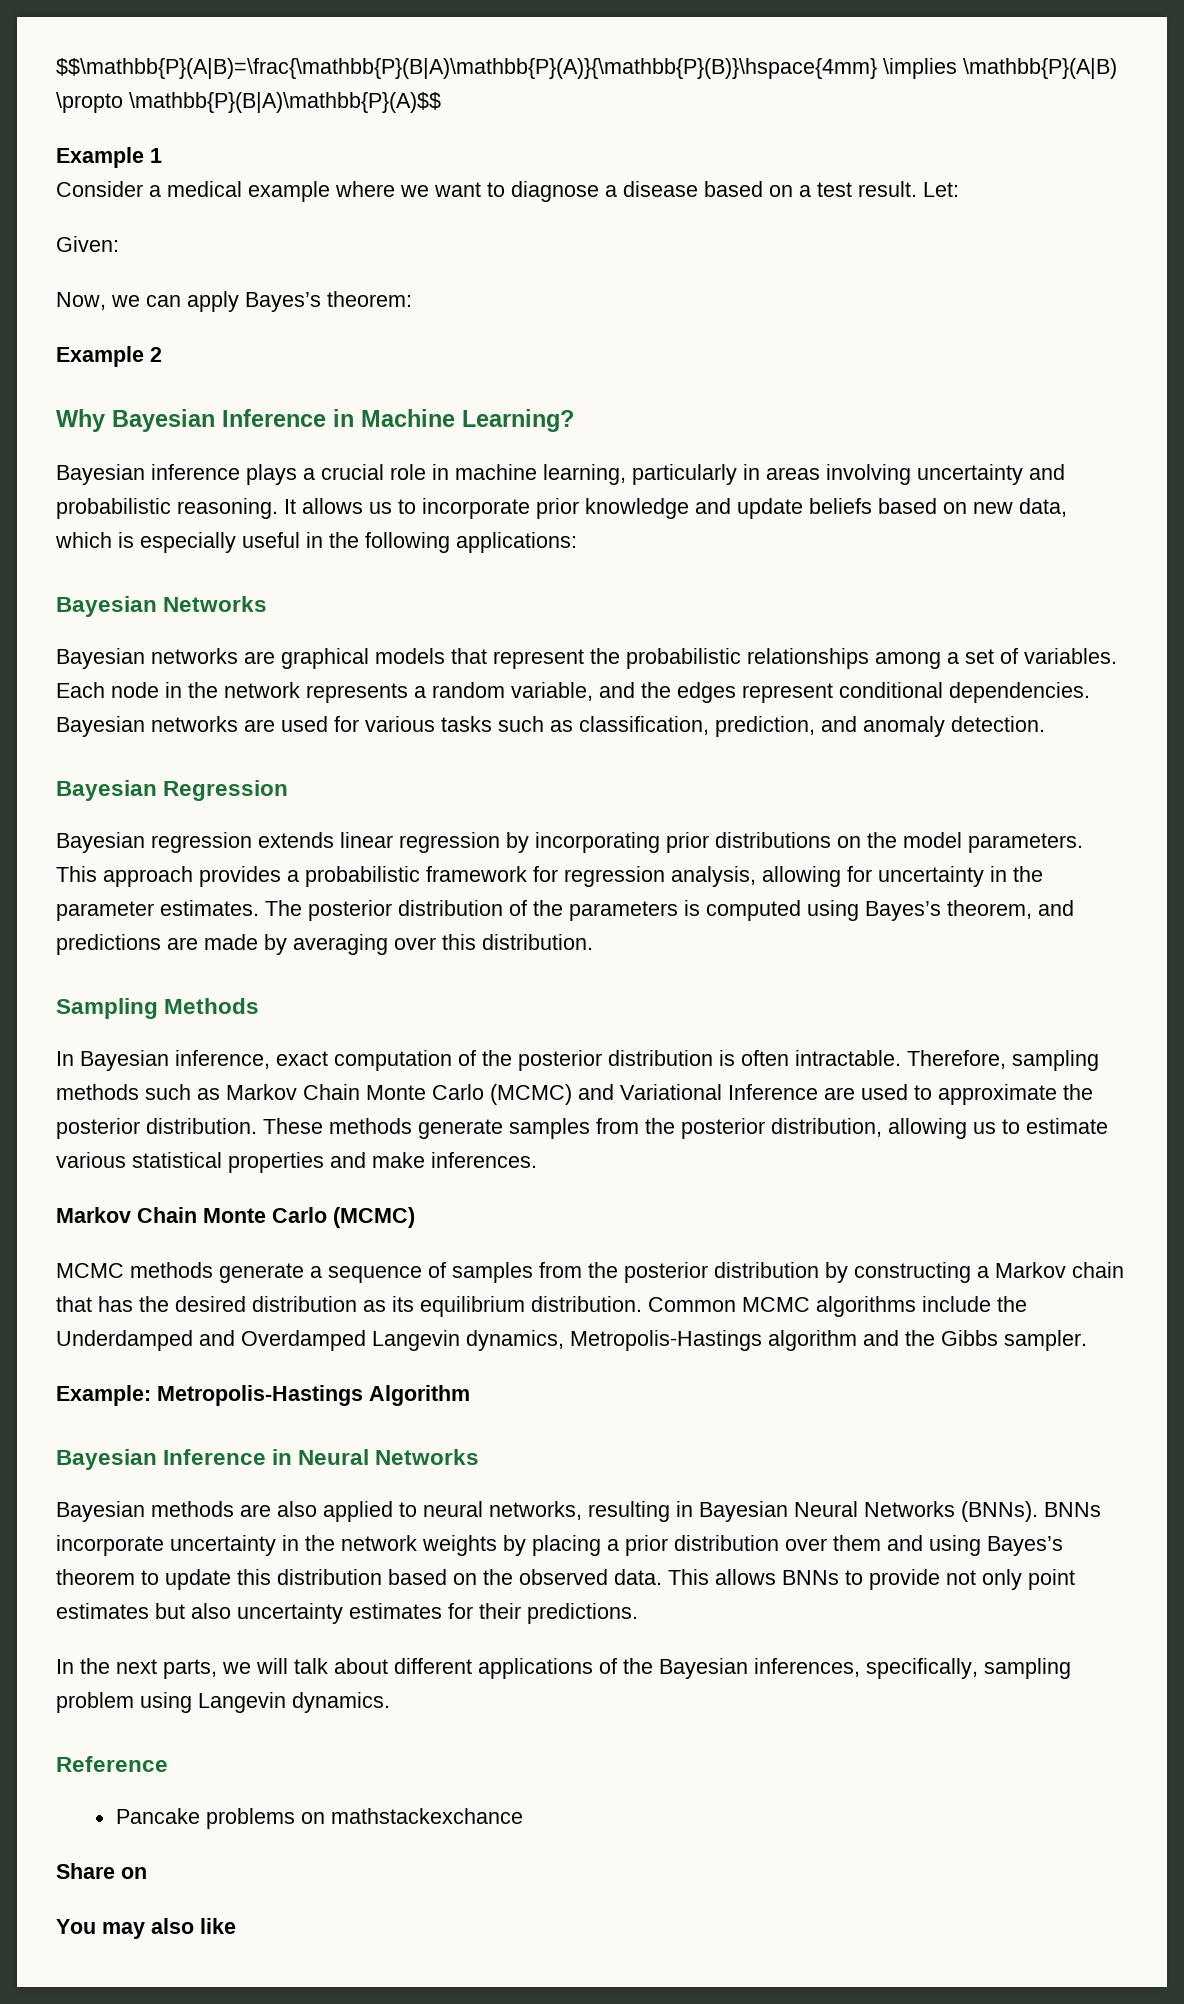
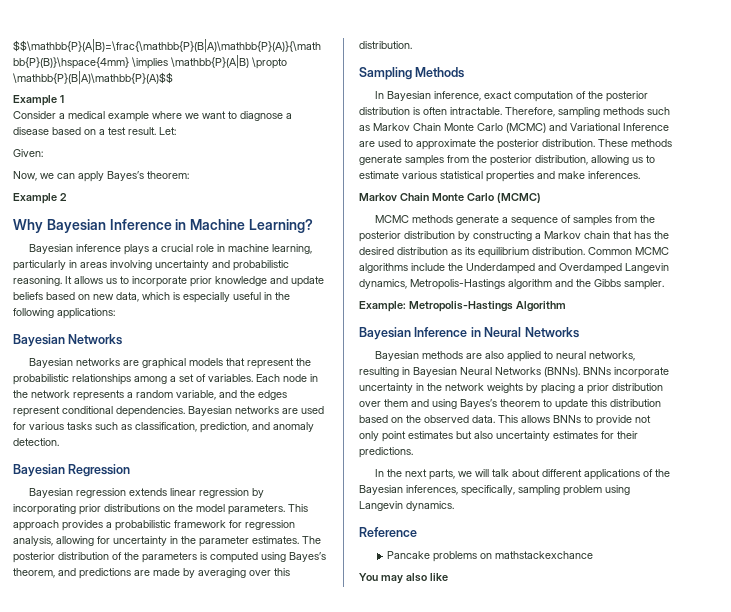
[56,1863,147,1879] // Share on -> (594, 555) none

